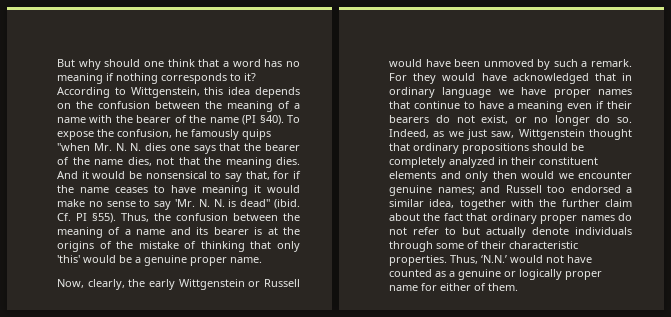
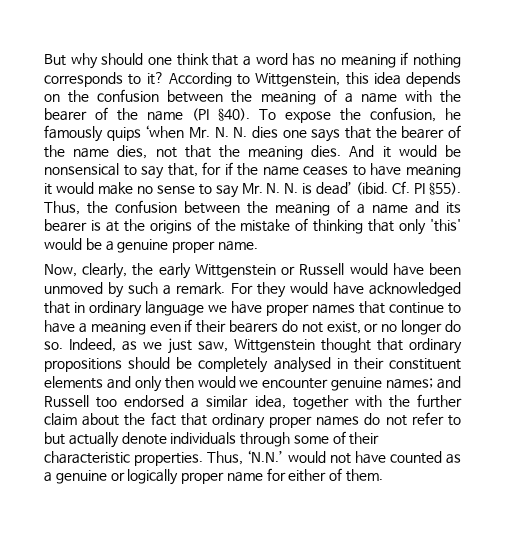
[57,143,90,151] "when -> [145,125,185,138] ‘when
[175,199,195,207] 'Mr. -> [241,183,263,194] Mr.
[240,199,271,207] dead" -> [316,181,353,195] dead’
[449,157,495,168] analyzed -> [273,357,331,373] analysed

